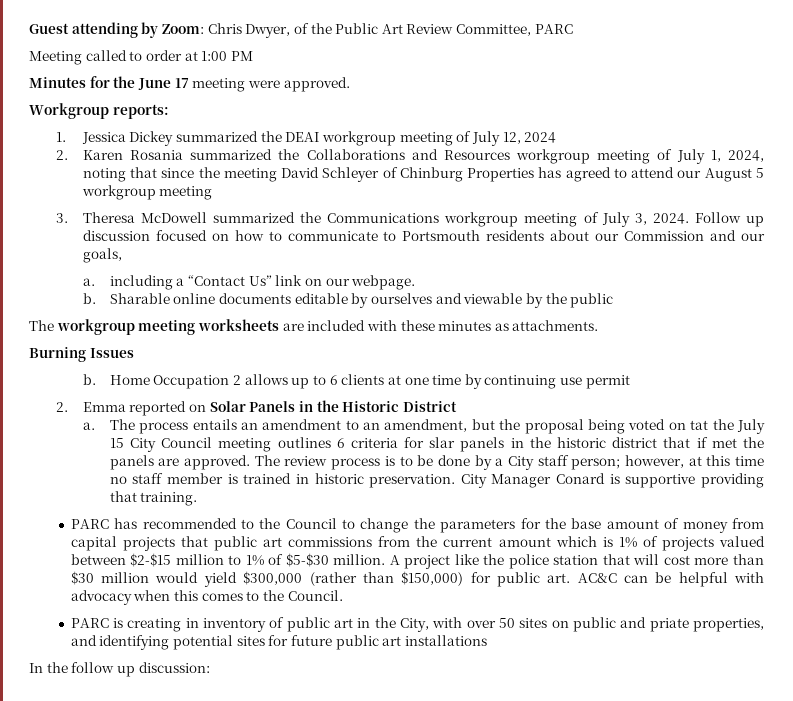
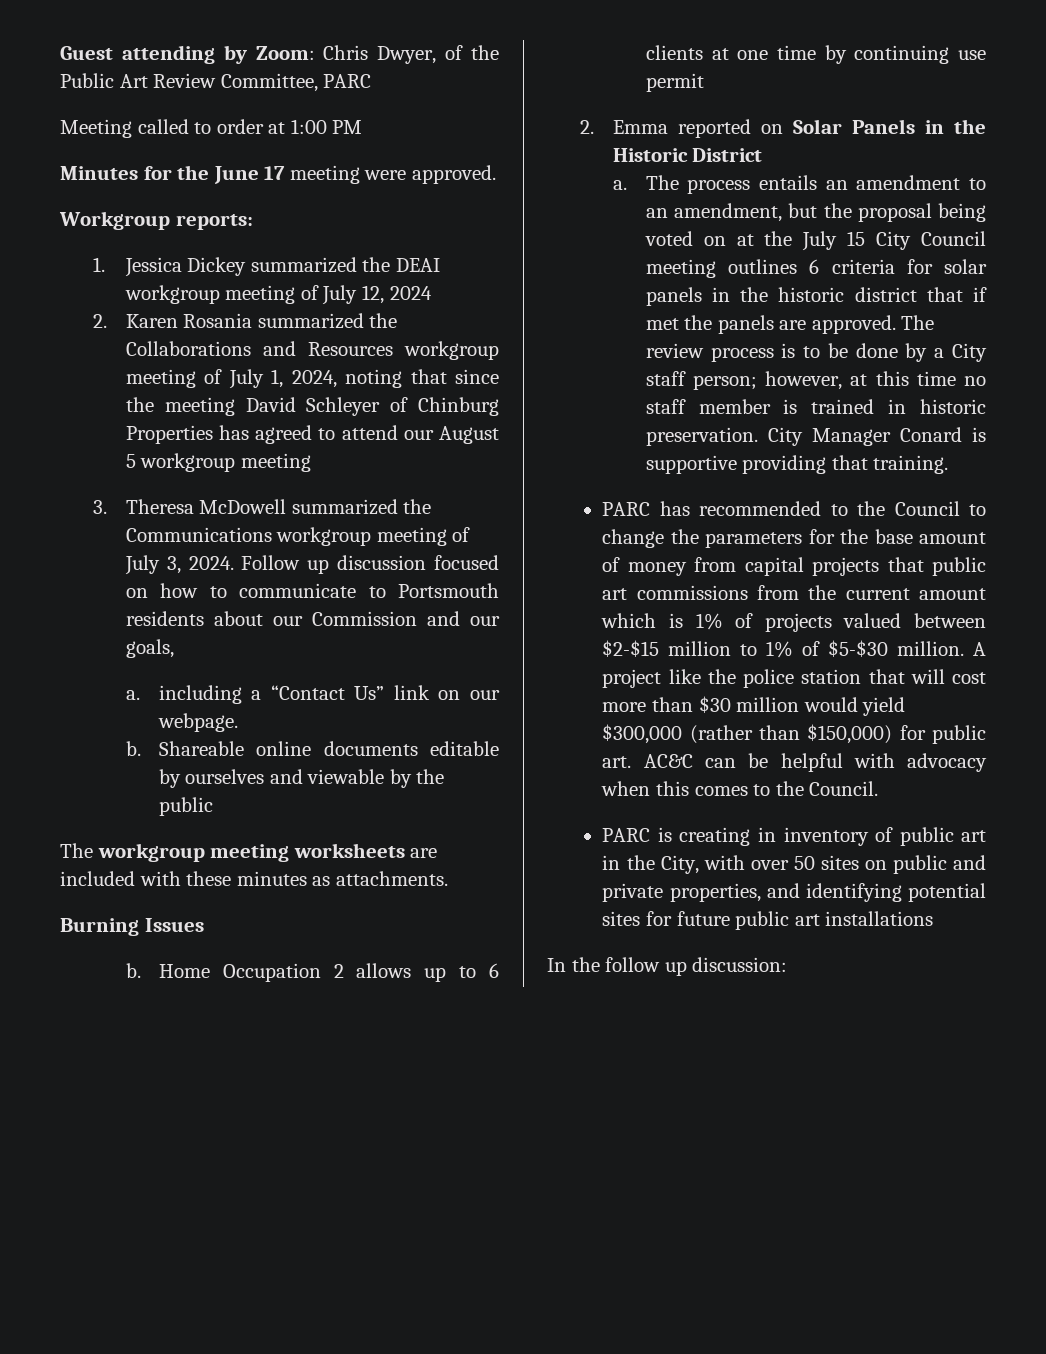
[109,293,170,304] Sharable -> [158,741,244,756] Shareable
[690,420,709,430] tat -> [736,234,754,246] at
[429,437,456,448] slar -> [944,259,987,274] solar
[649,618,689,632] priate -> [602,883,664,902] private

